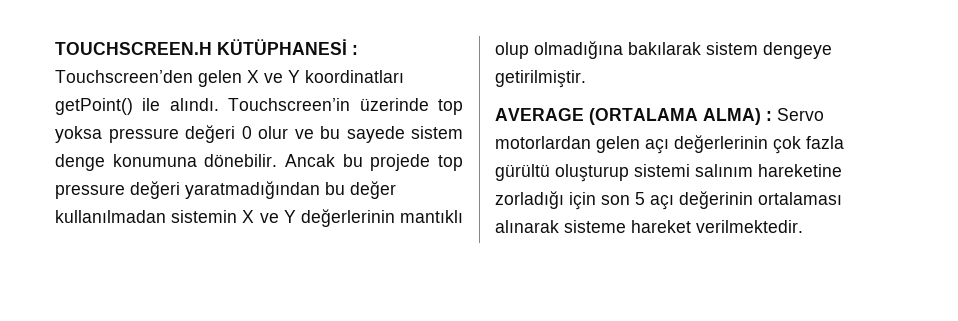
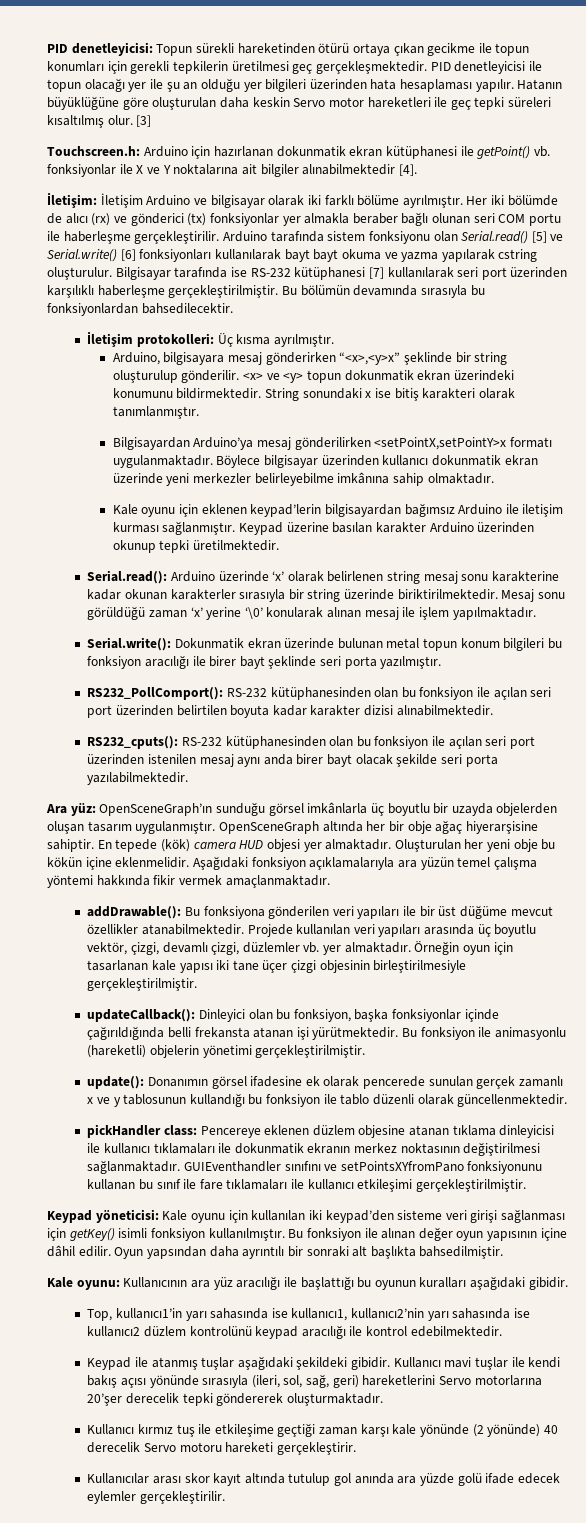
[55,39,358,55] [55,70,404,87] [55,98,463,115] [55,125,463,143] [55,154,464,171] [55,181,396,199] [55,209,463,227] [495,41,832,59] [495,70,586,88] [495,108,824,125] [495,135,844,154] [495,164,842,182] [495,191,842,210] [495,220,803,233] TOUCHSCREEN.H KÜTÜPHANESİ : Touchscreen’den gelen X ve Y koordinatları getPoint() ile alındı. Touchscreen’in üzerinde top yoksa pressure değeri 0 olur ve bu sayede sistem denge konumuna dönebilir. Ancak bu projede top pressure değeri yaratmadığından bu değer kullanılmadan sistemin X ve Y değerlerinin mantıklı olup olmadığına bakılarak sistem dengeye getirilmiştir. // AVERAGE (ORTALAMA ALMA) : Servo motorlardan gelen açı değerlerinin çok fazla gürültü oluşturup sistemi salınım hareketine zorladığı için son 5 açı değerinin ortalaması alınarak sisteme hareket verilmektedir. -> [47,42,530,56] [47,61,542,74] [47,78,563,92] [47,96,552,110] [47,115,152,128] [47,146,550,159] [47,164,417,177] [47,193,558,208] [47,212,562,226] [47,231,564,244] [47,249,538,262] [47,267,568,280] [47,285,485,298] [47,303,233,316] [87,332,334,347] [112,352,508,365] [112,370,514,383] [112,388,515,401] [112,406,199,419] [112,437,552,450] [112,455,538,468] [112,472,494,486] [112,503,564,517] [112,521,535,535] [112,540,279,553] [87,570,560,584] [87,589,566,602] [87,606,536,620] [87,637,563,651] [87,655,442,669] [87,687,552,700] [87,705,493,718] [87,736,536,749] [87,754,498,767] [87,772,189,785] [46,802,558,816] [47,820,538,834] [47,839,556,852] [47,856,537,870] [47,875,330,888] [87,905,553,919] [87,924,537,937] [87,941,513,955] [87,960,467,973] [87,978,198,991] [87,1009,499,1022] [87,1026,567,1040] [87,1045,366,1058] [87,1076,564,1089] [87,1093,568,1107] [87,1124,555,1138] [87,1142,541,1156] [87,1160,543,1174] [87,1179,527,1192] [47,1209,566,1223] [47,1227,567,1241] [47,1245,504,1259] [47,1276,568,1290] [87,1308,531,1321] [87,1325,502,1339] [87,1356,561,1370] [87,1374,542,1388] [87,1393,383,1406] [87,1423,558,1437] [87,1442,356,1455] [87,1473,560,1486] [87,1491,225,1504] PID denetleyicisi: Topun sürekli hareketinden ötürü ortaya çıkan gecikme ile topun konumları için gerekli tepkilerin üretilmesi geç gerçekleşmektedir. PID denetleyicisi ile topun olacağı yer ile şu an olduğu yer bilgileri üzerinden hata hesaplaması yapılır. Hatanın büyüklüğüne göre oluşturulan daha keskin Servo motor hareketleri ile geç tepki süreleri kısaltılmış olur. [3] // Touchscreen.h: Arduino için hazırlanan dokunmatik ekran kütüphanesi ile getPoint() vb. fonksiyonlar ile X ve Y noktalarına ait bilgiler alınabilmektedir [4]. // İletişim: İletişim Arduino ve bilgisayar olarak iki farklı bölüme ayrılmıştır. Her iki bölümde de alıcı (rx) ve gönderici (tx) fonksiyonlar yer almakla beraber bağlı olunan seri COM portu ile haberleşme gerçekleştirilir. Arduino tarafında sistem fonksiyonu olan Serial.read() [5] ve Serial.write() [6] fonksiyonları kullanılarak bayt bayt okuma ve yazma yapılarak cstring oluşturulur. Bilgisayar tarafında ise RS-232 kütüphanesi [7] kullanılarak seri port üzerinden karşılıklı haberleşme gerçekleştirilmiştir. Bu bölümün devamında sırasıyla bu fonksiyonlardan bahsedilecektir. // İletişim protokolleri: Üç kısma ayrılmıştır. // Arduino, bilgisayara mesaj gönderirken “<x>,<y>x” şeklinde bir string oluşturulup gönderilir. <x> ve <y> topun dokunmatik ekran üzerindeki konumunu bildirmektedir. String sonundaki x ise bitiş karakteri olarak tanımlanmıştır. // Bilgisayardan Arduino’ya mesaj gönderilirken <setPointX,setPointY>x formatı uygulanmaktadır. Böylece bilgisayar üzerinden kullanıcı dokunmatik ekran üzerinde yeni merkezler belirleyebilme imkânına sahip olmaktadır. // Kale oyunu için eklenen keypad’lerin bilgisayardan bağımsız Arduino ile iletişim kurması sağlanmıştır. Keypad üzerine basılan karakter Arduino üzerinden okunup tepki üretilmektedir. // Serial.read(): Arduino üzerinde ‘x’ olarak belirlenen string mesaj sonu karakterine kadar okunan karakterler sırasıyla bir string üzerinde biriktirilmektedir. Mesaj sonu görüldüğü zaman ‘x’ yerine ‘\0’ konularak alınan mesaj ile işlem yapılmaktadır. // Serial.write(): Dokunmatik ekran üzerinde bulunan metal topun konum bilgileri bu fonksiyon aracılığı ile birer bayt şeklinde seri porta yazılmıştır. // RS232_PollComport(): RS-232 kütüphanesinden olan bu fonksiyon ile açılan seri port üzerinden belirtilen boyuta kadar karakter dizisi alınabilmektedir. // RS232_cputs(): RS-232 kütüphanesinden olan bu fonksiyon ile açılan seri port üzerinden istenilen mesaj aynı anda birer bayt olacak şekilde seri porta yazılabilmektedir. // Ara yüz: OpenSceneGraph’ın sunduğu görsel imkânlarla üç boyutlu bir uzayda objelerden oluşan tasarım uygulanmıştır. OpenSceneGraph altında her bir obje ağaç hiyerarşisine sahiptir. En tepede (kök) camera HUD objesi yer almaktadır. Oluşturulan her yeni obje bu kökün içine eklenmelidir. Aşağıdaki fonksiyon açıklamalarıyla ara yüzün temel çalışma yöntemi hakkında fikir vermek amaçlanmaktadır. // addDrawable(): Bu fonksiyona gönderilen veri yapıları ile bir üst düğüme mevcut özellikler atanabilmektedir. Projede kullanılan veri yapıları arasında üç boyutlu vektör, çizgi, devamlı çizgi, düzlemler vb. yer almaktadır. Örneğin oyun için tasarlanan kale yapısı iki tane üçer çizgi objesinin birleştirilmesiyle gerçekleştirilmiştir. // updateCallback(): Dinleyici olan bu fonksiyon, başka fonksiyonlar içinde çağırıldığında belli frekansta atanan işi yürütmektedir. Bu fonksiyon ile animasyonlu (hareketli) objelerin yönetimi gerçekleştirilmiştir. // update(): Donanımın görsel ifadesine ek olarak pencerede sunulan gerçek zamanlı x ve y tablosunun kullandığı bu fonksiyon ile tablo düzenli olarak güncellenmektedir. // pickHandler class: Pencereye eklenen düzlem objesine atanan tıklama dinleyicisi ile kullanıcı tıklamaları ile dokunmatik ekranın merkez noktasının değiştirilmesi sağlanmaktadır. GUIEventhandler sınıfını ve setPointsXYfromPano fonksiyonunu kullanan bu sınıf ile fare tıklamaları ile kullanıcı etkileşimi gerçekleştirilmiştir. // Keypad yöneticisi: Kale oyunu için kullanılan iki keypad’den sisteme veri girişi sağlanması için getKey() isimli fonksiyon kullanılmıştır. Bu fonksiyon ile alınan değer oyun yapısının içine dâhil edilir. Oyun yapsından daha ayrıntılı bir sonraki alt başlıkta bahsedilmiştir. // Kale oyunu: Kullanıcının ara yüz aracılığı ile başlattığı bu oyunun kuralları aşağıdaki gibidir. // Top, kullanıcı1’in yarı sahasında ise kullanıcı1, kullanıcı2’nin yarı sahasında ise kullanıcı2 düzlem kontrolünü keypad aracılığı ile kontrol edebilmektedir. // Keypad ile atanmış tuşlar aşağıdaki şekildeki gibidir. Kullanıcı mavi tuşlar ile kendi bakış açısı yönünde sırasıyla (ileri, sol, sağ, geri) hareketlerini Servo motorlarına 20’şer derecelik tepki göndererek oluşturmaktadır. // Kullanıcı kırmız tuş ile etkileşime geçtiği zaman karşı kale yönünde (2 yönünde) 40 derecelik Servo motoru hareketi gerçekleştirir. // Kullanıcılar arası skor kayıt altında tutulup gol anında ara yüzde golü ifade edecek eylemler gerçekleştirilir.

